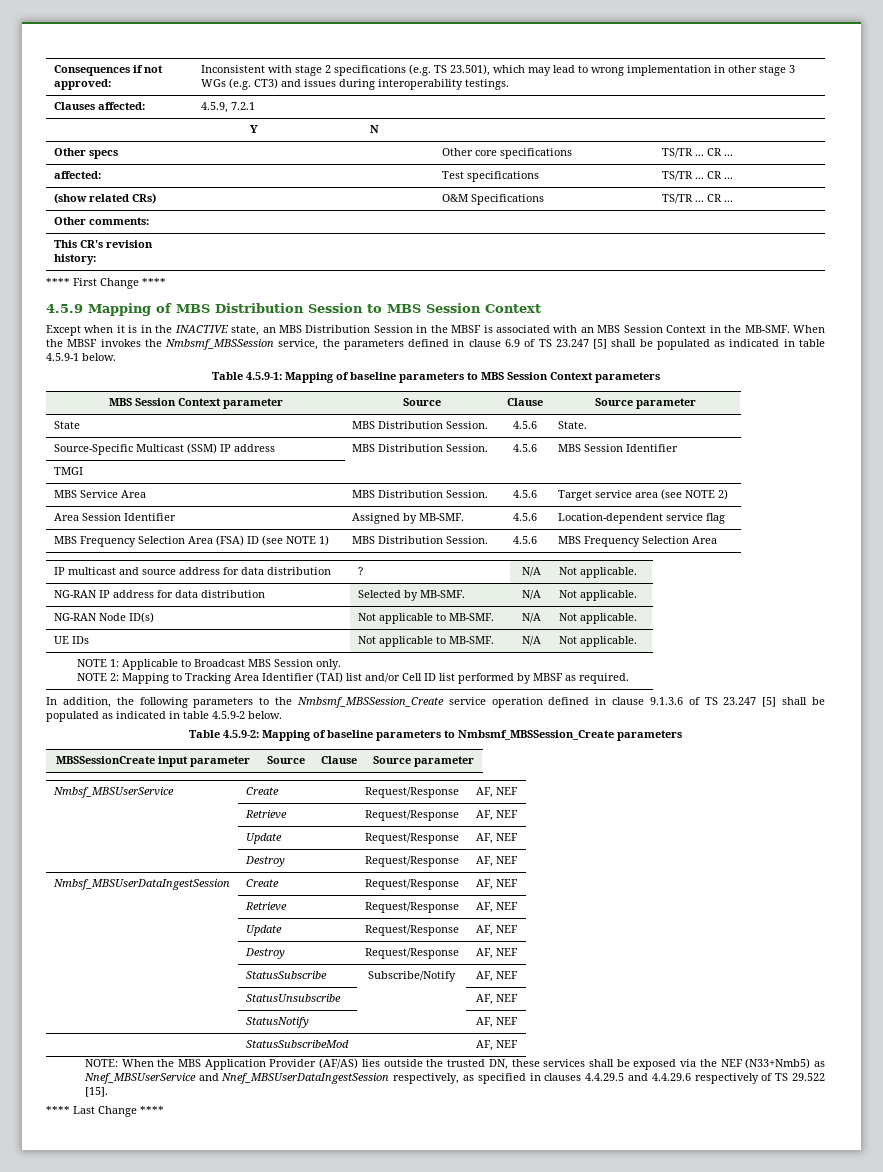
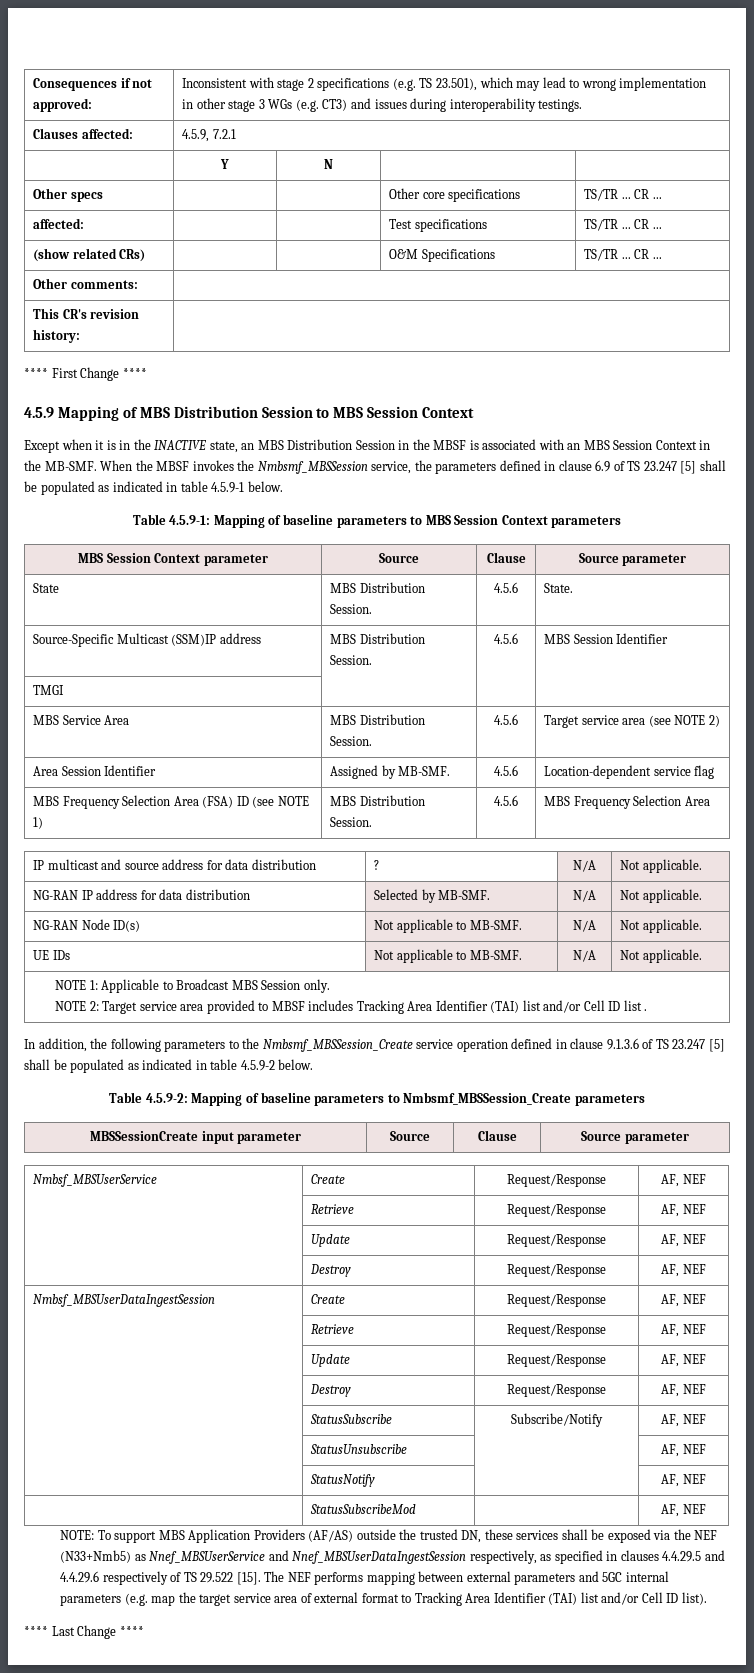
[186,443,231,454] (SSM) IP -> [171,634,217,646] (SSM)IP
[121,673,182,684] Mapping to -> [102,1000,354,1014] Target service area provided to MBSF includes
[457,673,629,684] performed by MBSF as required. -> [644,1009,648,1011] .
[121,1058,380,1070] When the MBS Application Provider (AF/AS) lies -> [97,1529,354,1543] To support MBS Application Providers (AF/AS)
(108, 1092) none -> [264,1571,669,1585] [60,1592,707,1606] The NEF performs mapping between external parameters and 5GC internal parameters (e.g. map the target service area of external format to Tracking Area Identifier (TAI) list and/or Cell ID list).

